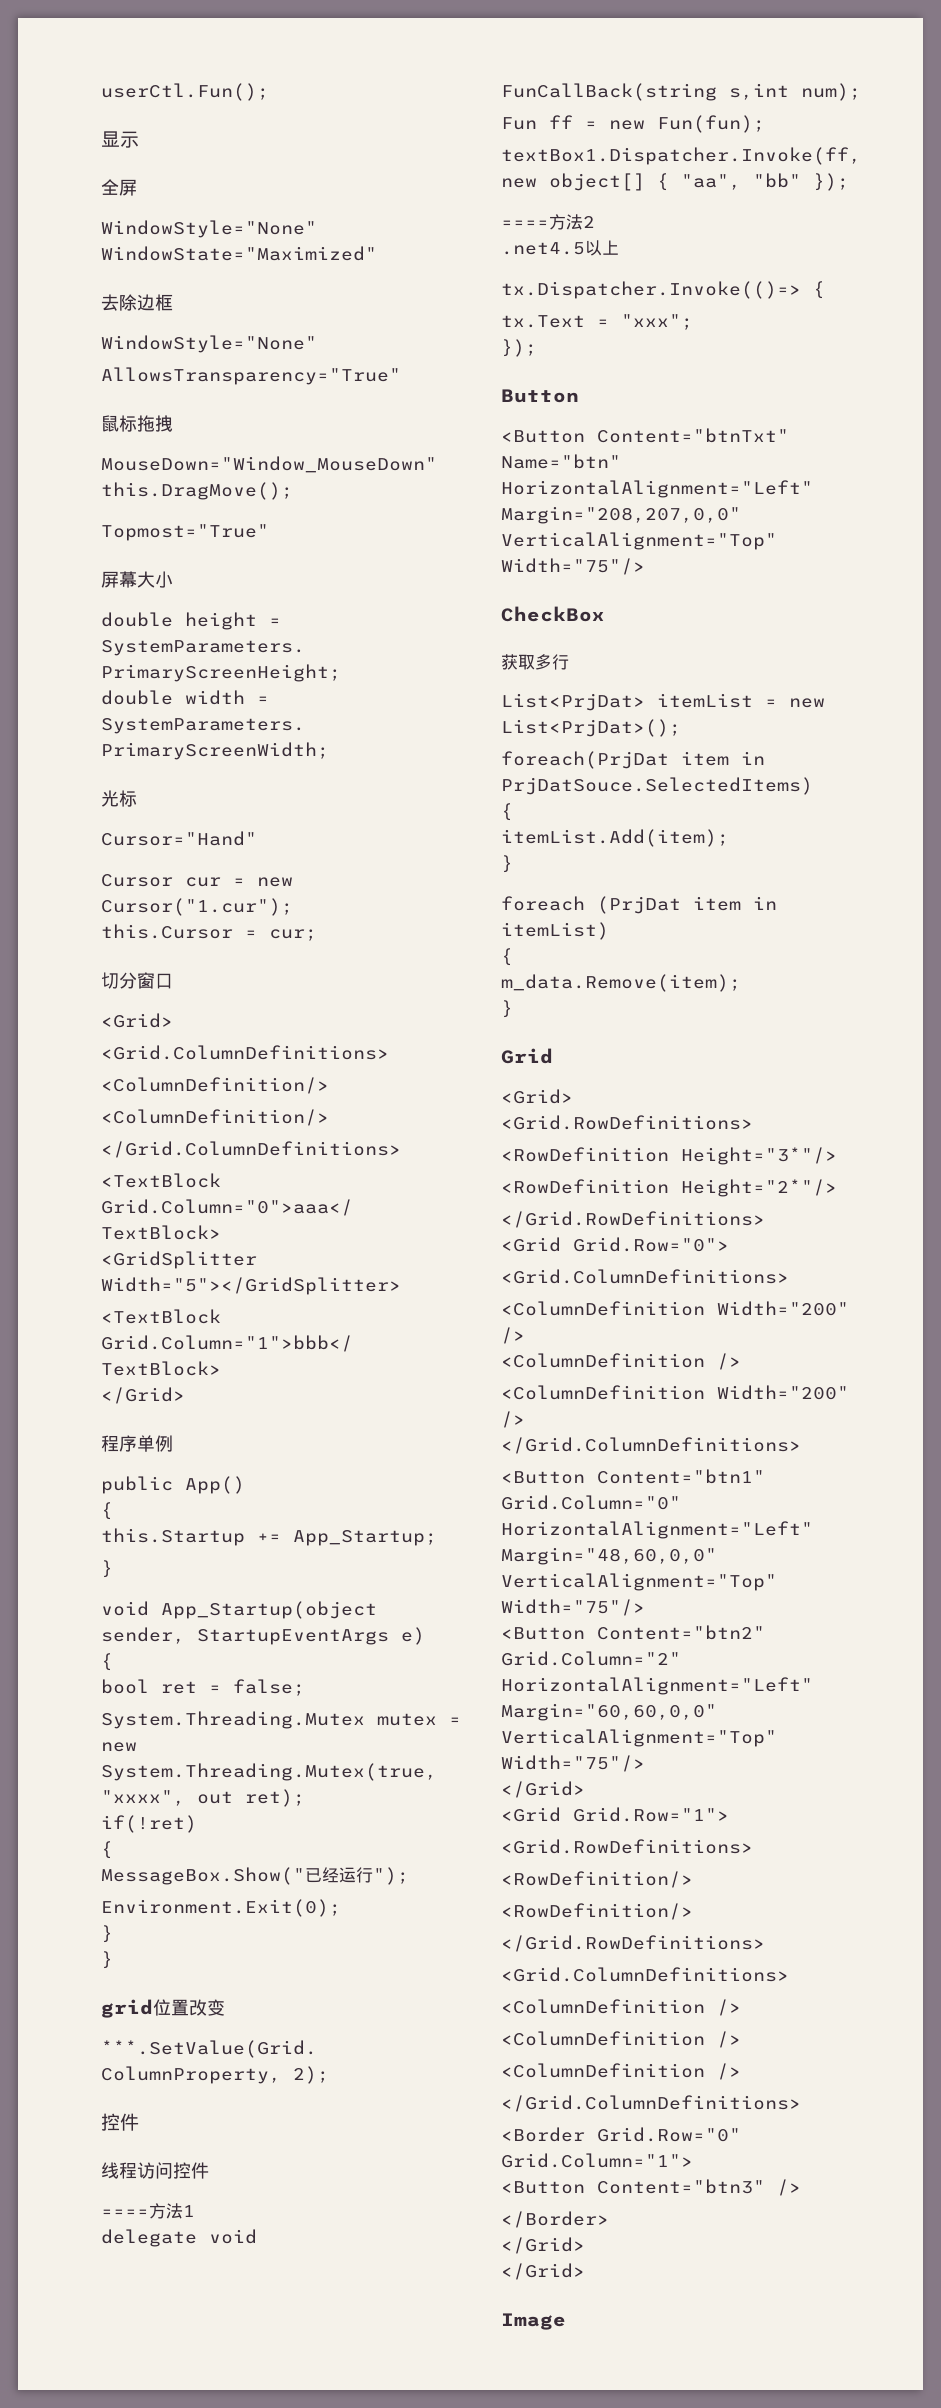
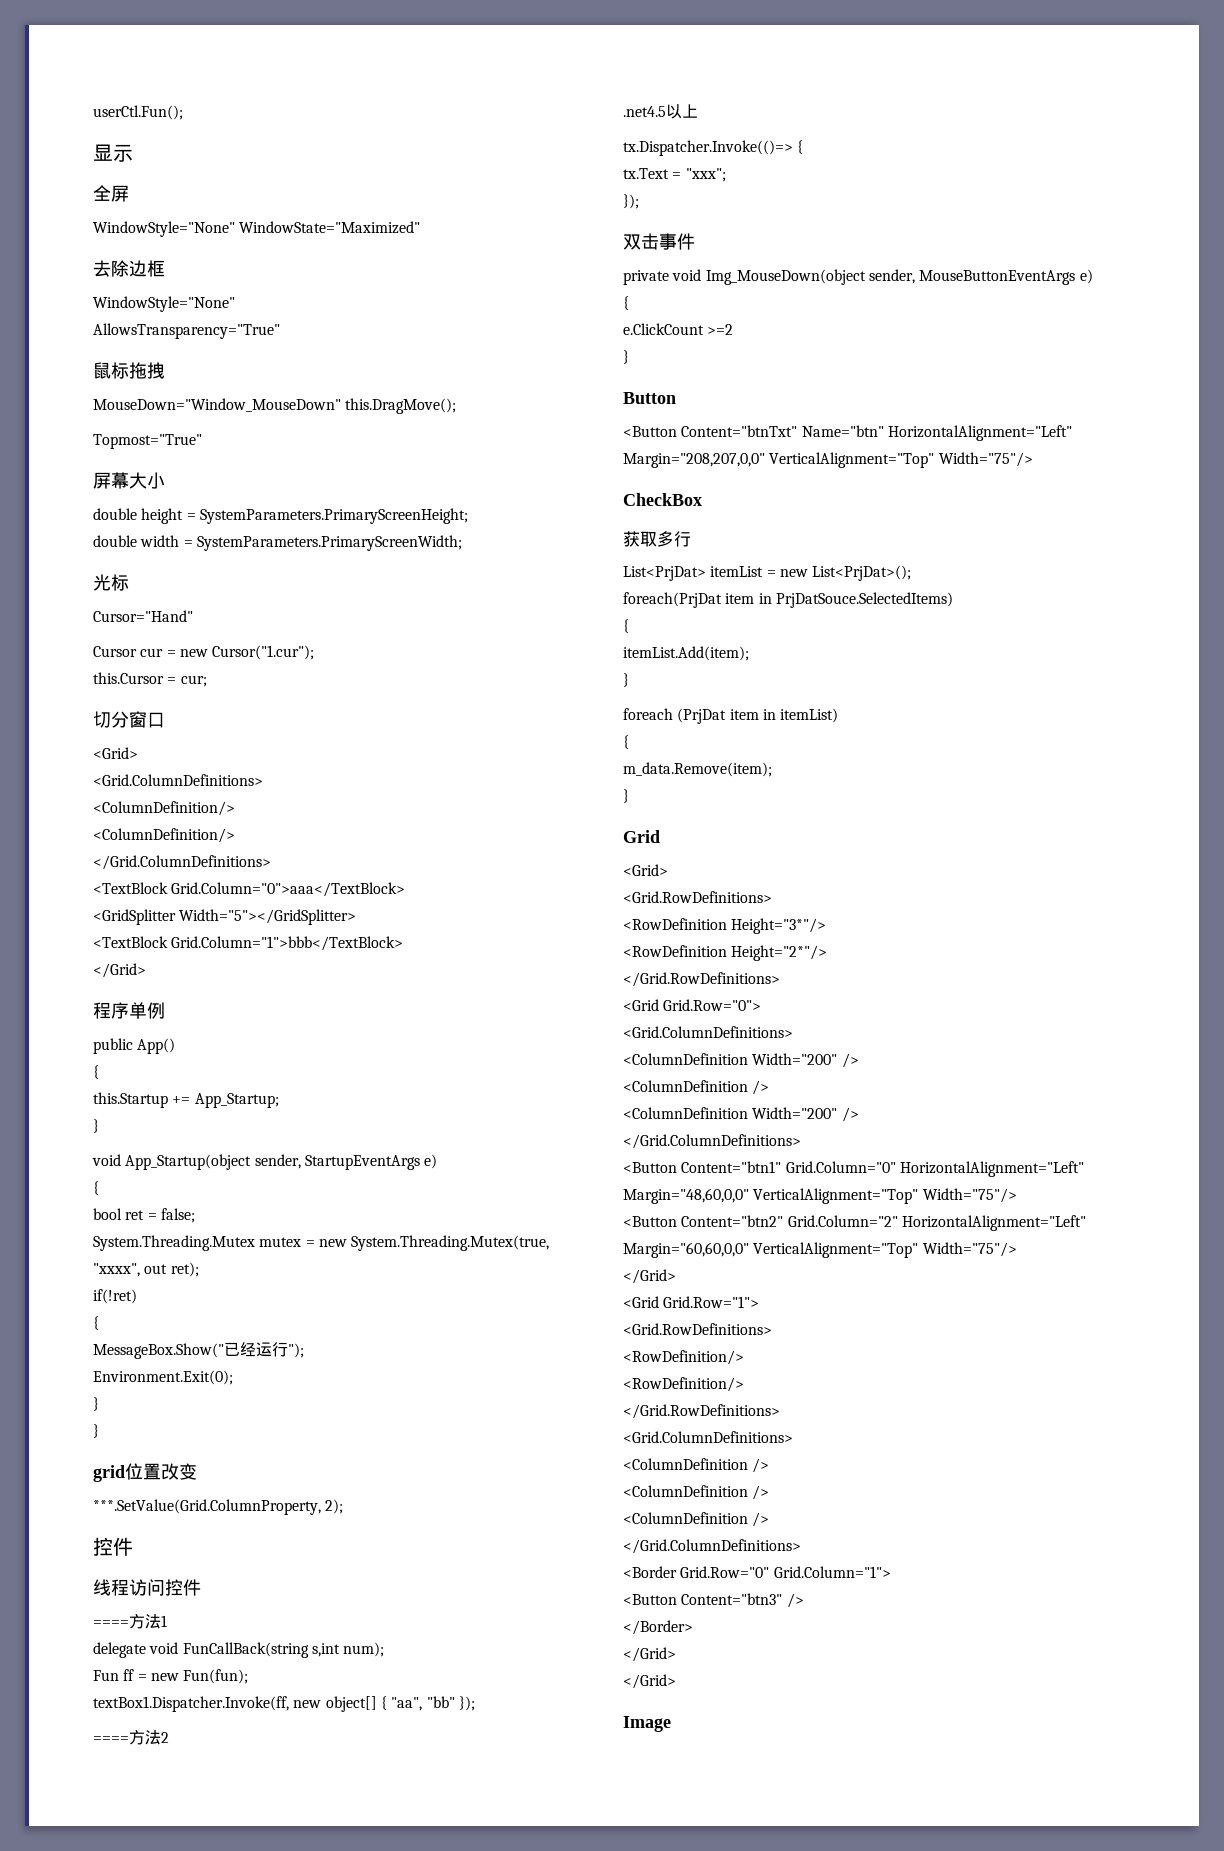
(537, 348) none -> [623,233,695,250] [623,269,1093,285] [623,296,629,310] [623,323,734,335] [623,350,629,364] // 双击事件 // private void Img_MouseDown(object sender, MouseButtonEventArgs e) // { // e.ClickCount >=2 // }

